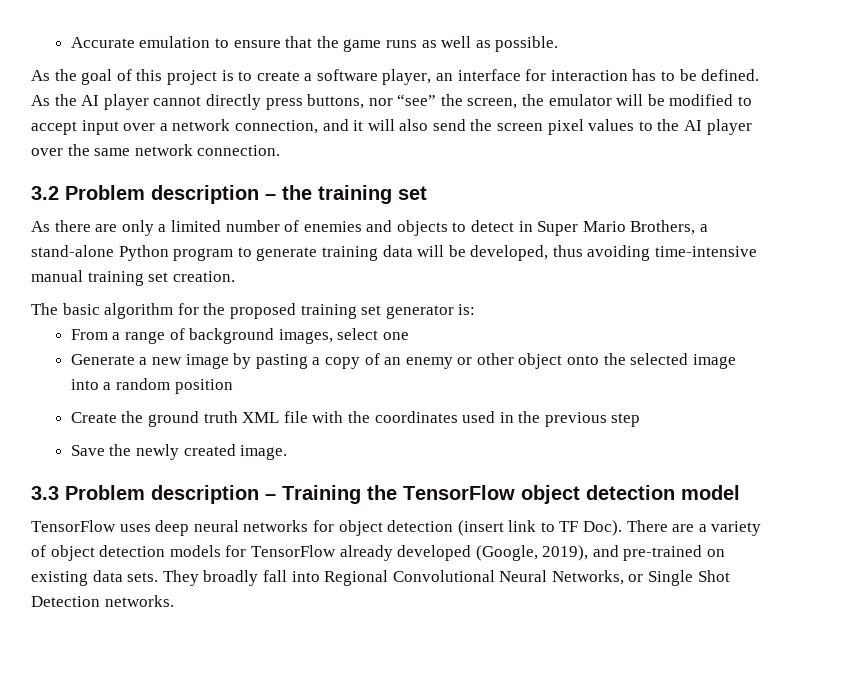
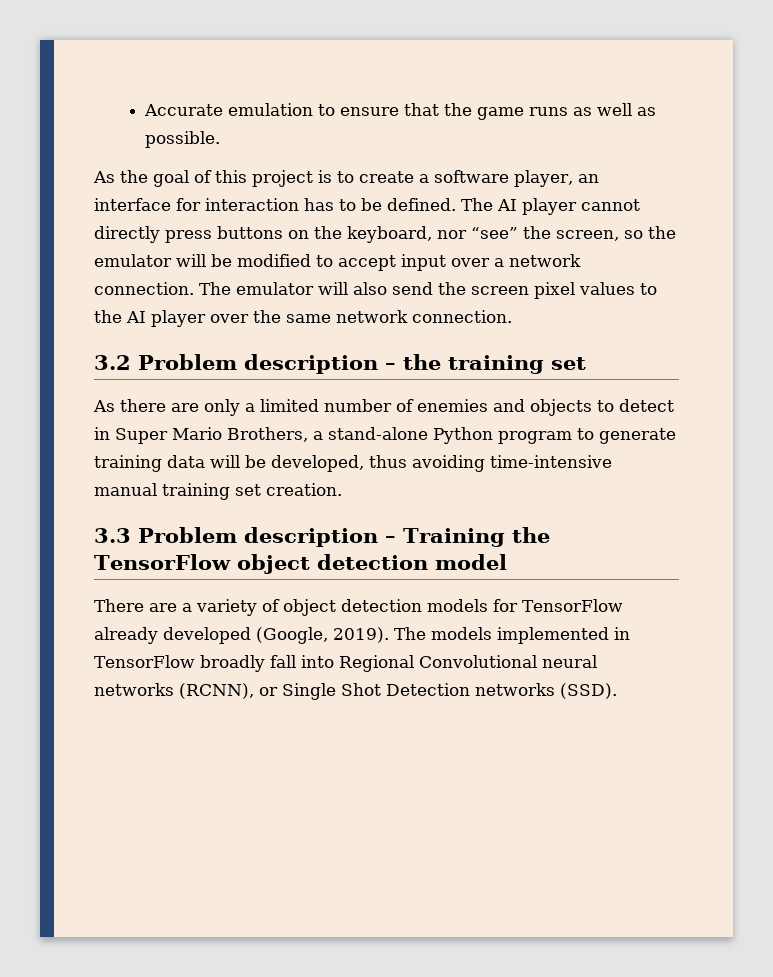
[31,94,77,106] As the -> [461,198,493,211] The
[307,94,365,109] buttons, -> [217,226,432,243] buttons on the keyboard,
(518, 103) none -> [624,230,643,239] so
[234,119,364,134] connection, and it -> [94,282,314,295] connection. The emulator
[31,303,476,319] [70,328,409,344] [70,353,736,369] [70,378,233,394] [70,411,641,427] [70,444,288,460] // The basic algorithm for the proposed training set generator is: // From a range of background images, select one // Generate a new image by pasting a copy of an enemy or other object onto the selected image into a random position // Create the ground truth XML file with the coordinates used in the previous step // Save the newly created image. -> (342, 489) none
[31,520,623,536] TensorFlow uses deep neural networks for object detection (insert link to TF Doc). -> (507, 562) none
[542,545,726,561] [31,570,199,586] 2019), and pre-trained on existing data sets. They -> [333,627,630,644] [94,655,195,668] 2019). The models implemented in TensorFlow
[499,570,624,585] Neural Networks, -> [541,655,597,668] [94,683,254,699] neural networks (RCNN),
[104,595,174,607] networks. -> [475,683,617,699] networks (SSD).

